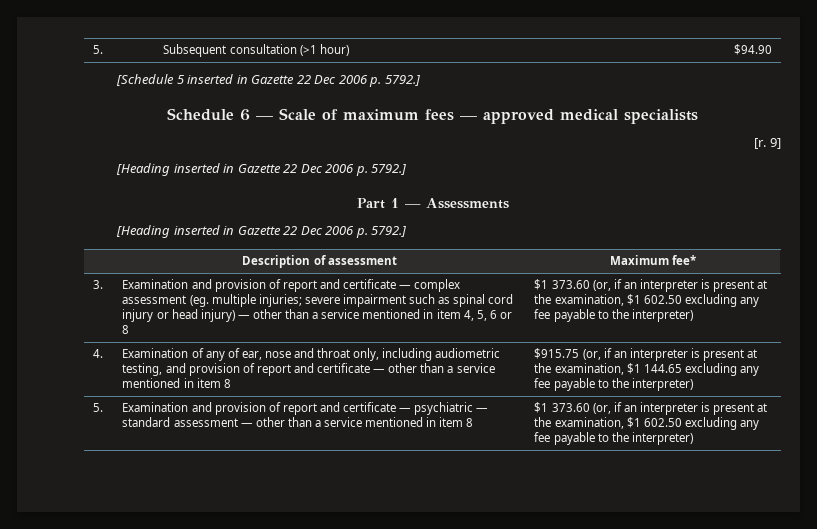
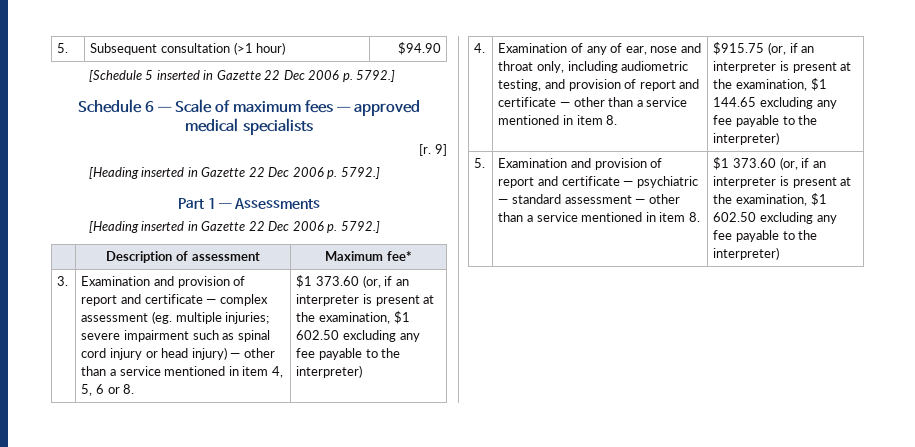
[122,325,130,334] 8 -> [123,384,135,394] 8.
[223,379,231,388] 8 -> [606,115,618,125] 8.
[466,418,474,427] 8 -> [688,212,700,222] 8.

